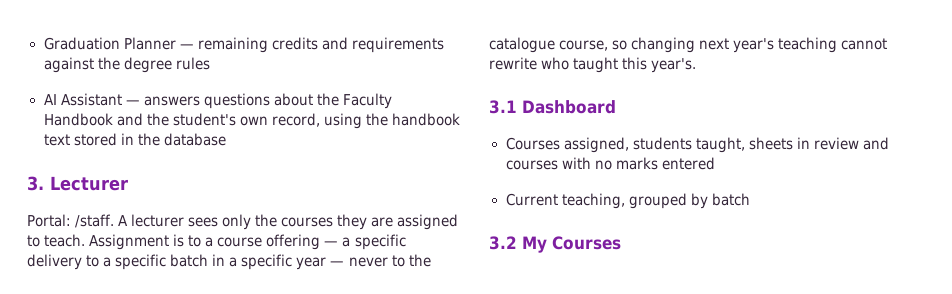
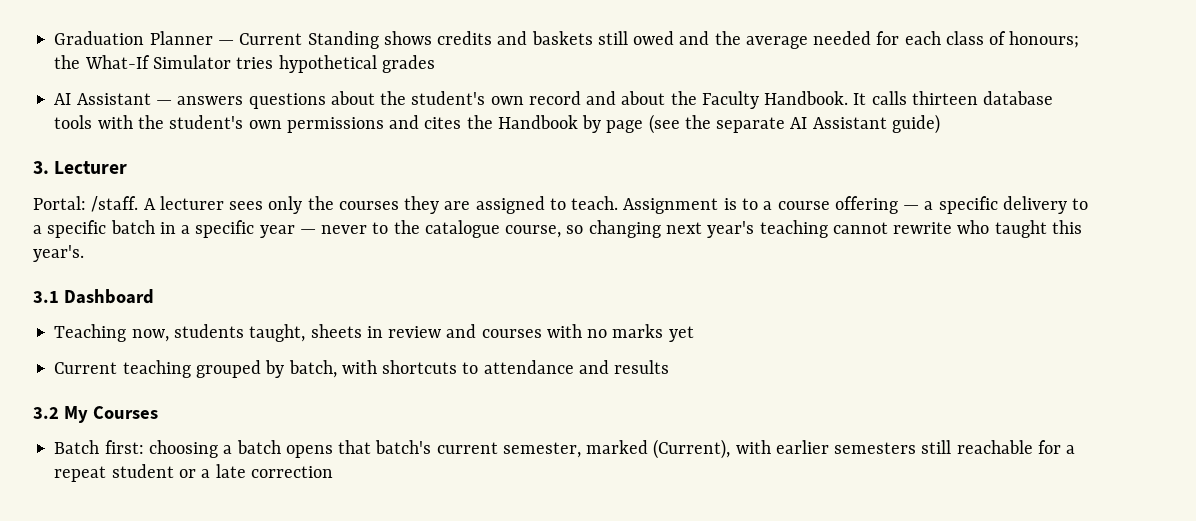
[197,37,444,53] [43,57,210,73] remaining credits and requirements against the degree rules -> [239,31,1080,49] [54,55,435,73] Current Standing shows credits and baskets still owed and the average needed for each class of honours; the What-If Simulator tries hypothetical grades
[342,93,392,109] [43,113,460,129] [43,133,226,146] Faculty Handbook and the student's own record, using the handbook text stored in the database -> [411,91,1054,109] [54,114,940,134] student's own record and about the Faculty Handbook. It calls thirteen database tools with the student's own permissions and cites the Handbook by page (see the separate AI Assistant guide)
[505,137,629,153] Courses assigned, -> [54,324,169,342] Teaching now,
[661,157,715,170] [505,193,625,209] entered // Current teaching, -> [668,326,694,342] [54,360,191,378] yet // Current teaching
[711,193,750,206] [489,236,621,253] batch // 3.2 My Courses -> [288,360,670,378] [33,406,158,423] [54,439,1076,459] [54,464,333,482] batch, with shortcuts to attendance and results // 3.2 My Courses // Batch first: choosing a batch opens that batch's current semester, marked (Current), with earlier semesters still reachable for a repeat student or a late correction

